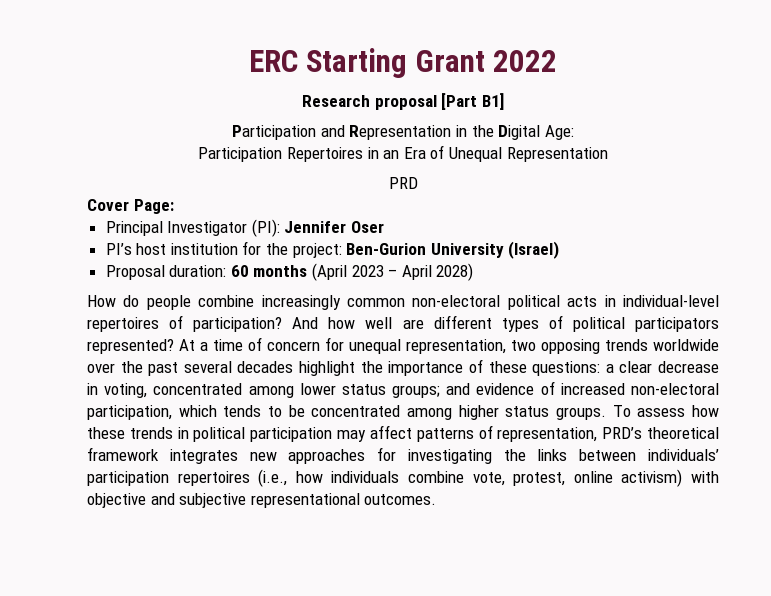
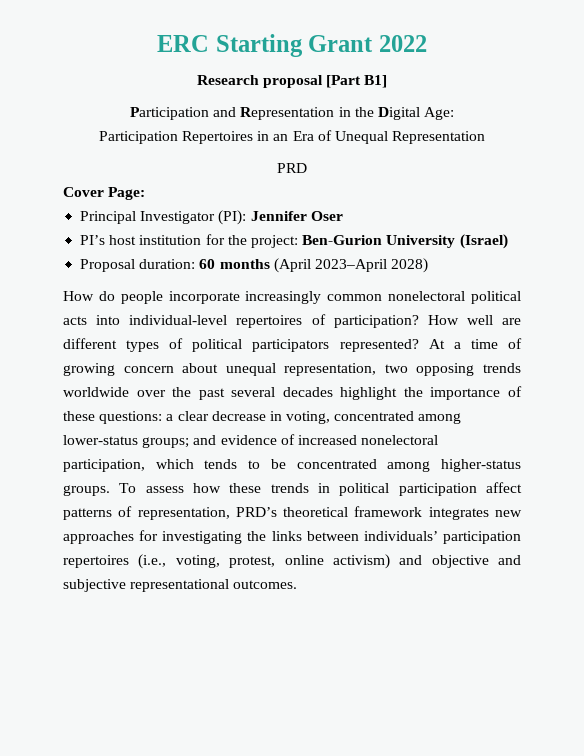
[351,265,432,280] 2023 – April -> [314,259,387,272] 2023–April
[198,295,255,307] combine -> [168,291,240,304] incorporate
[412,295,501,307] non-electoral -> [388,291,466,301] nonelectoral
[604,295,616,307] in -> [96,315,121,325] into
[292,317,356,329] And how -> [427,315,459,325] How
[267,337,344,351] concern for -> [63,363,219,376] growing concern about
[299,383,386,395] lower status -> [63,435,138,445] lower-status
[631,383,719,395] non-electoral -> [361,435,439,445] nonelectoral
[458,405,550,420] higher status -> [441,459,521,472] higher-status
[337,430,367,442] may -> (477, 489) none
[295,471,505,486] how individuals combine vote, -> [175,555,220,568] voting,
[691,471,720,483] with -> [399,555,423,565] and

